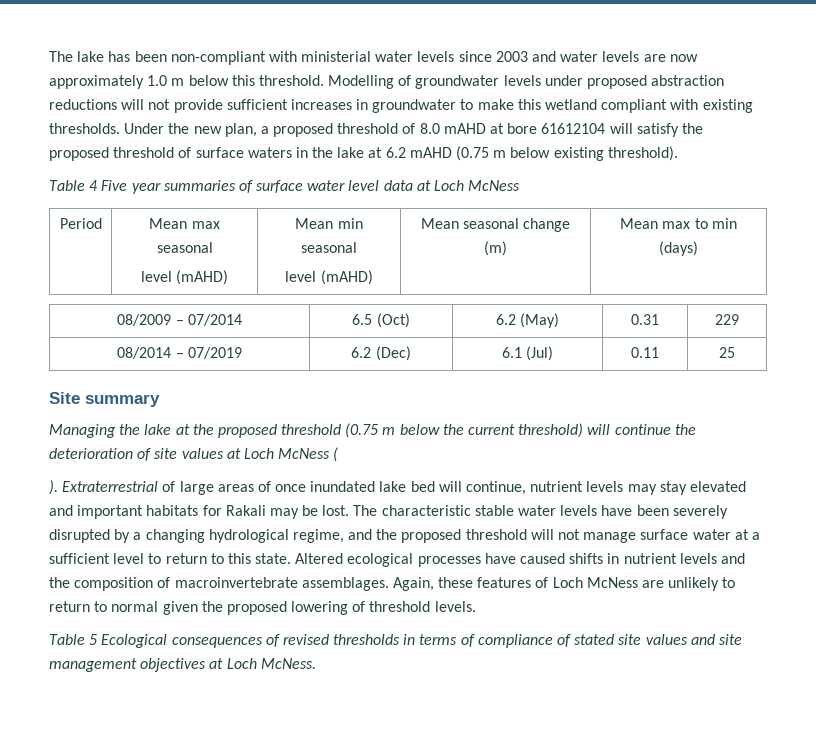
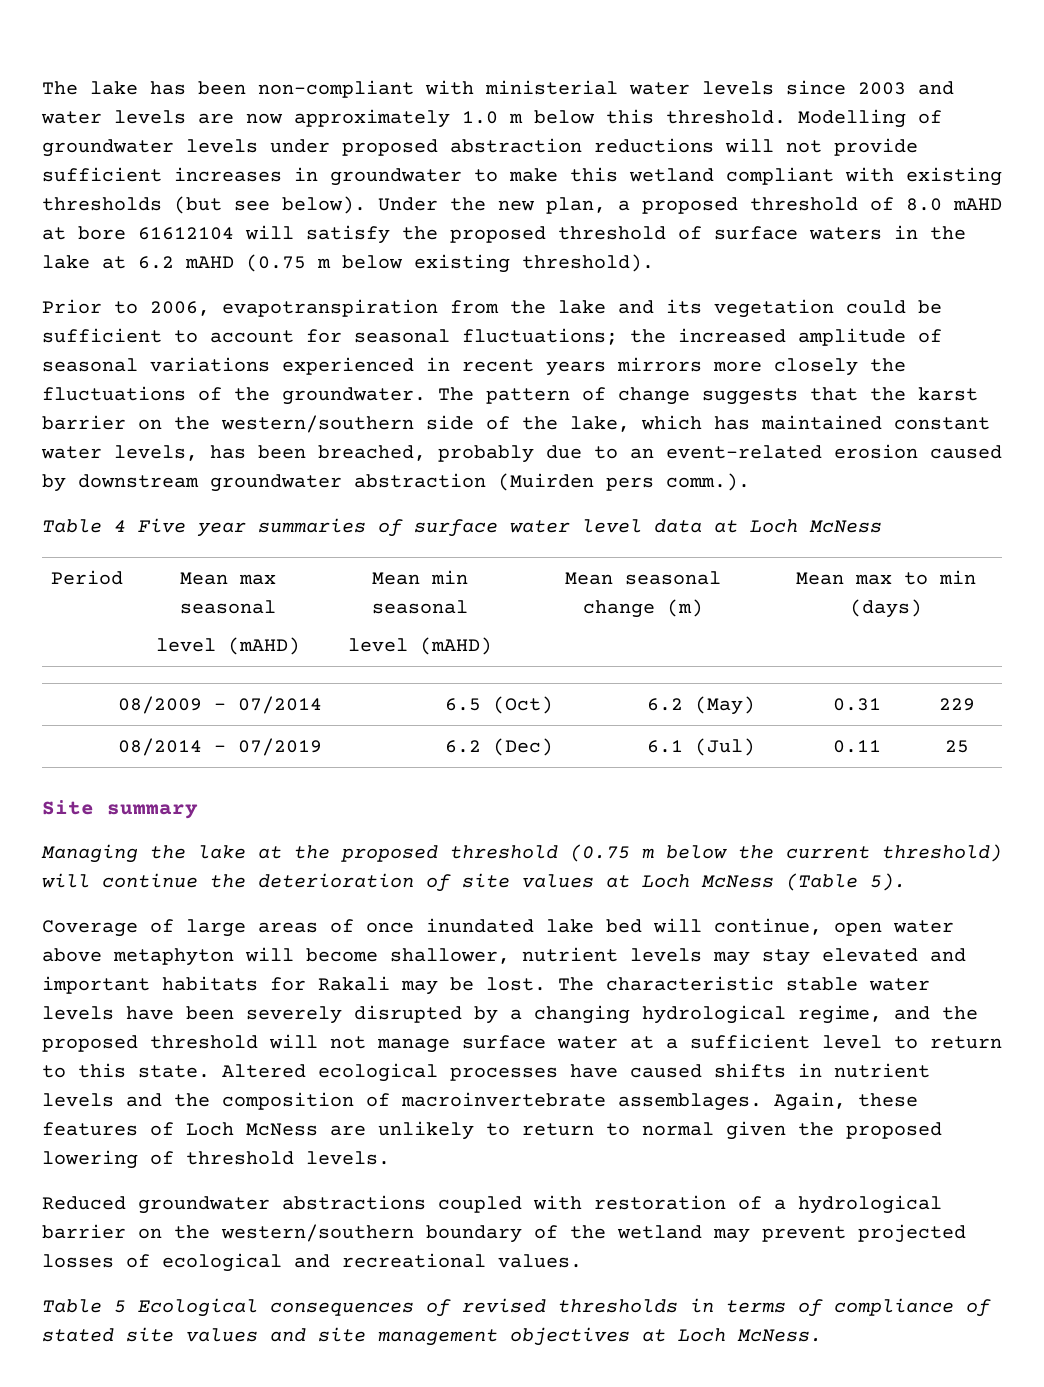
[49,123,120,134] thresholds. -> [42,196,366,214] thresholds (but see below).
(678, 153) none -> [42,299,942,318] [42,328,942,346] [42,357,906,376] [42,386,978,405] [42,415,990,433] [41,444,1002,463] [42,473,750,492] // Prior to 2006, evapotranspiration from the lake and its vegetation could be sufficient to account for seasonal fluctuations; the increased amplitude of seasonal variations experienced in recent years mirrors more closely the fluctuations of the groundwater. The pattern of change suggests that the karst barrier on the western/southern side of the lake, which has maintained constant water levels, has been breached, probably due to an event-related erosion caused by downstream groundwater abstraction (Muirden pers comm.).
[333,447,339,462] [49,480,159,495] ( // ). Extraterrestrial -> [786,873,906,891] [42,920,138,937] (Table 5). // Coverage
(527, 488) none -> [834,920,954,936] [42,947,510,966] open water above metaphyton will become shallower,
(476, 606) none -> [42,1195,942,1214] [42,1224,966,1243] [42,1253,582,1272] // Reduced groundwater abstractions coupled with restoration of a hydrological barrier on the western/southern boundary of the wetland may prevent projected losses of ecological and recreational values.

